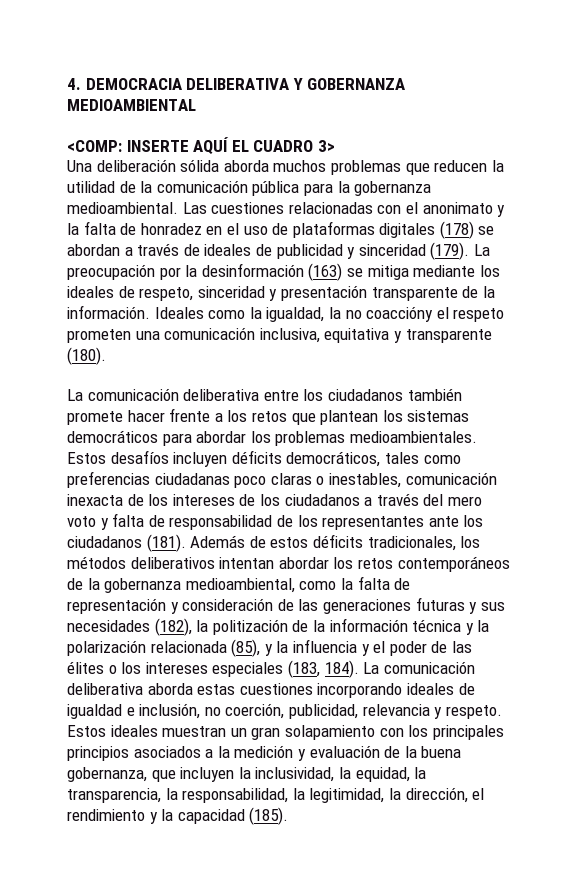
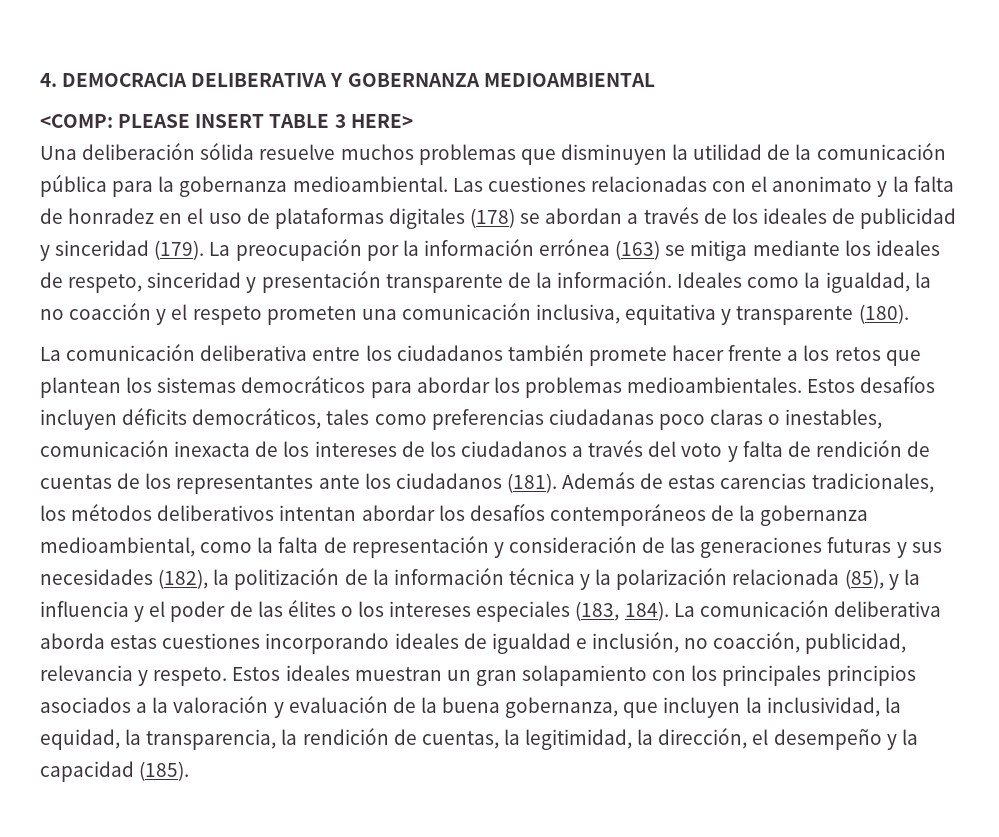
[126,137,335,154] INSERTE AQUÍ EL CUADRO 3> -> [118,114,413,128] PLEASE INSERT TABLE 3 HERE>
[223,160,269,172] aborda -> [259,144,336,160] resuelve
[434,160,488,172] reducen -> [560,144,667,165] disminuyen
(200, 250) none -> [731,208,758,224] los
[201,263,304,277] desinformación -> [423,239,611,256] información errónea
[366,306,434,322] coaccióny -> [69,303,167,325] coacción y
[447,496,482,506] mero -> (677, 449) none
[169,515,273,530] responsabilidad -> [815,440,931,457] [40,475,112,489] rendición de cuentas
[270,534,363,548] estos déficits -> [668,473,807,489] estas carencias
[357,558,393,569] retos -> [469,503,545,521] desafíos
[225,703,285,719] coerción, -> [713,632,801,653] coacción,
[234,745,294,758] medición -> [173,696,269,713] valoración
[182,788,289,803] responsabilidad, -> [302,728,499,749] rendición de cuentas,
[67,809,145,821] rendimiento -> [773,729,882,750] desempeño

